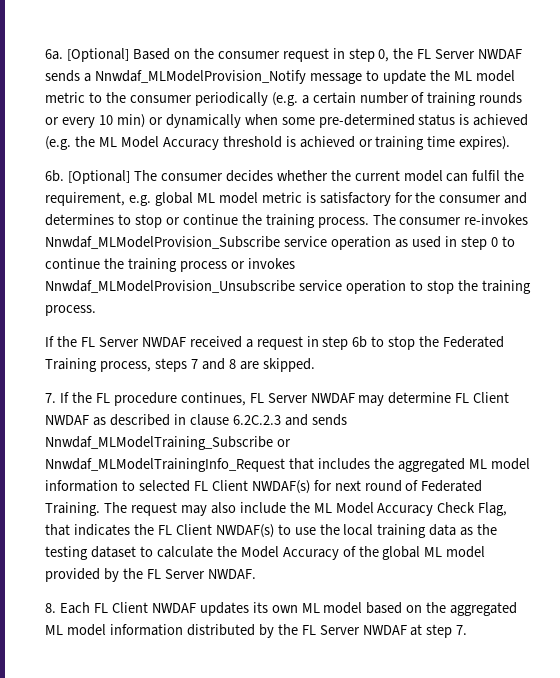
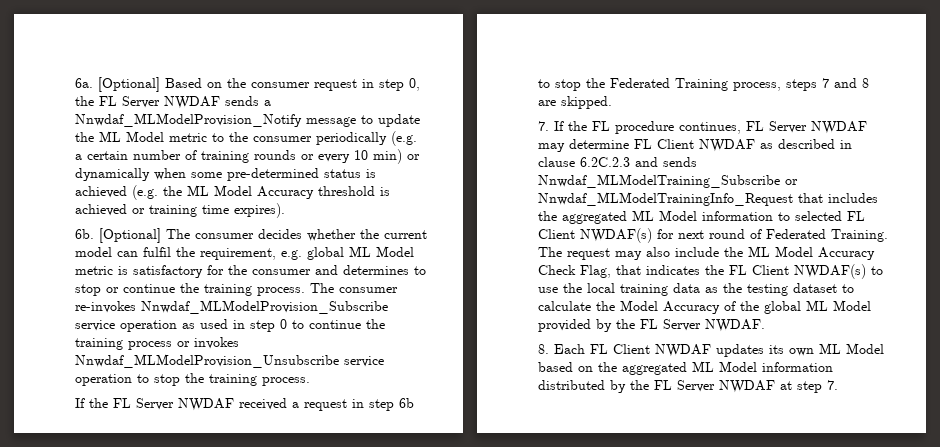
[475,70,515,82] model -> [125,131,164,142] Model
[218,192,258,204] model -> [375,246,414,257] Model
[490,458,530,470] model -> [658,210,697,221] Model
[446,546,486,558] model -> [832,300,871,311] Model
[323,602,363,614] model -> [845,343,884,354] Model
[67,624,107,636] model -> [718,361,757,372] Model

